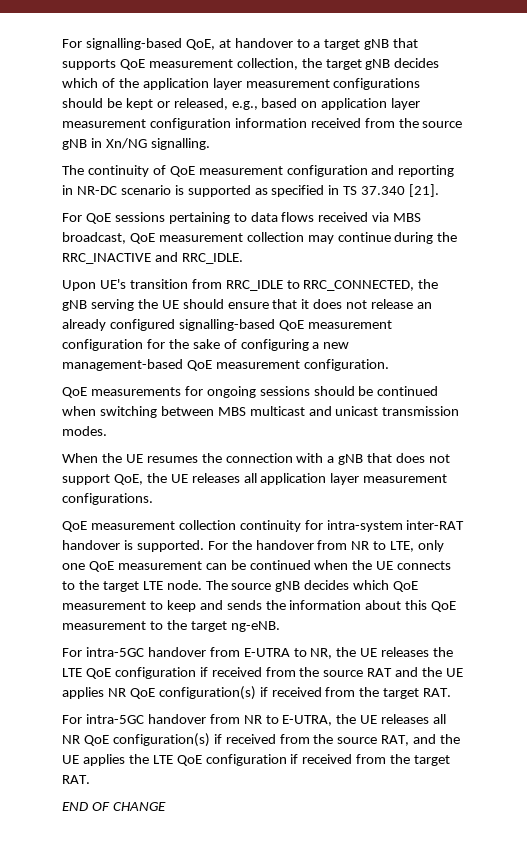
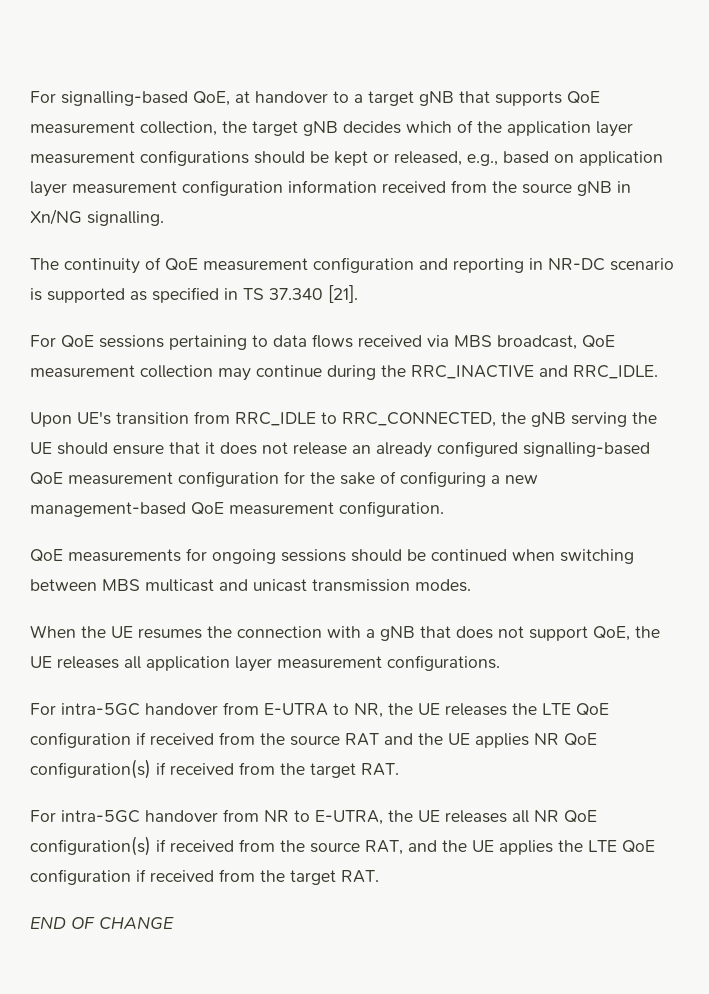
[62,520,465,532] [62,540,445,552] [62,560,452,572] [62,580,419,592] [62,600,457,612] [62,620,280,632] // QoE measurement collection continuity for intra-system inter-RAT handover is supported. For the handover from NR to LTE, only one QoE measurement can be continued when the UE connects to the target LTE node. The source gNB decides which QoE measurement to keep and sends the information about this QoE measurement to the target ng-eNB. -> (500, 663) none

